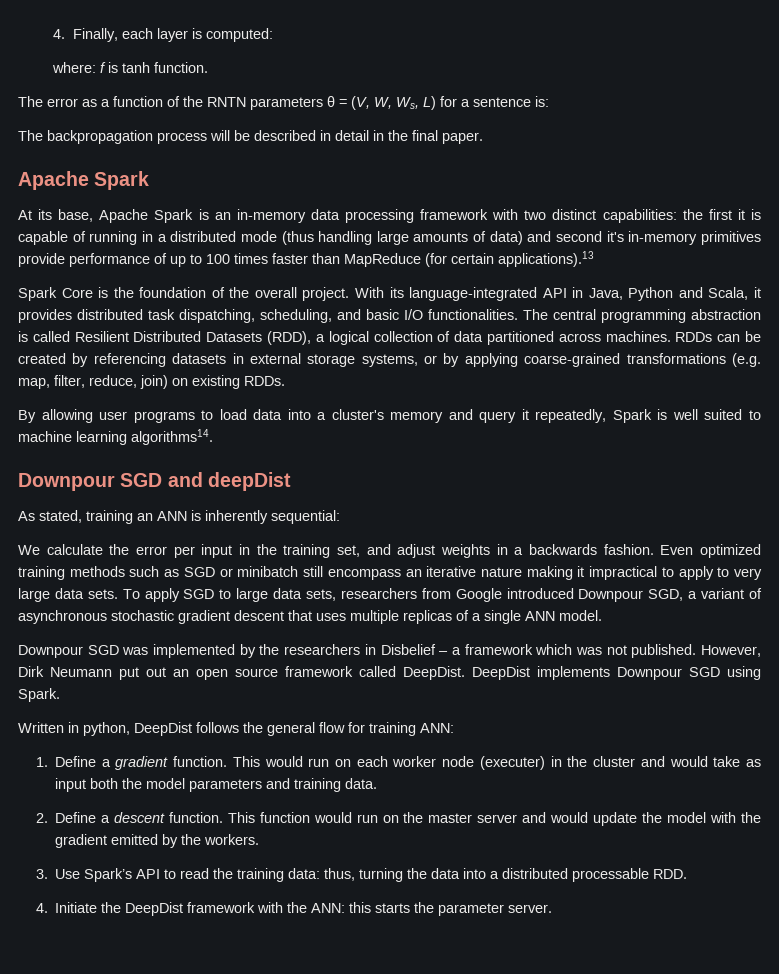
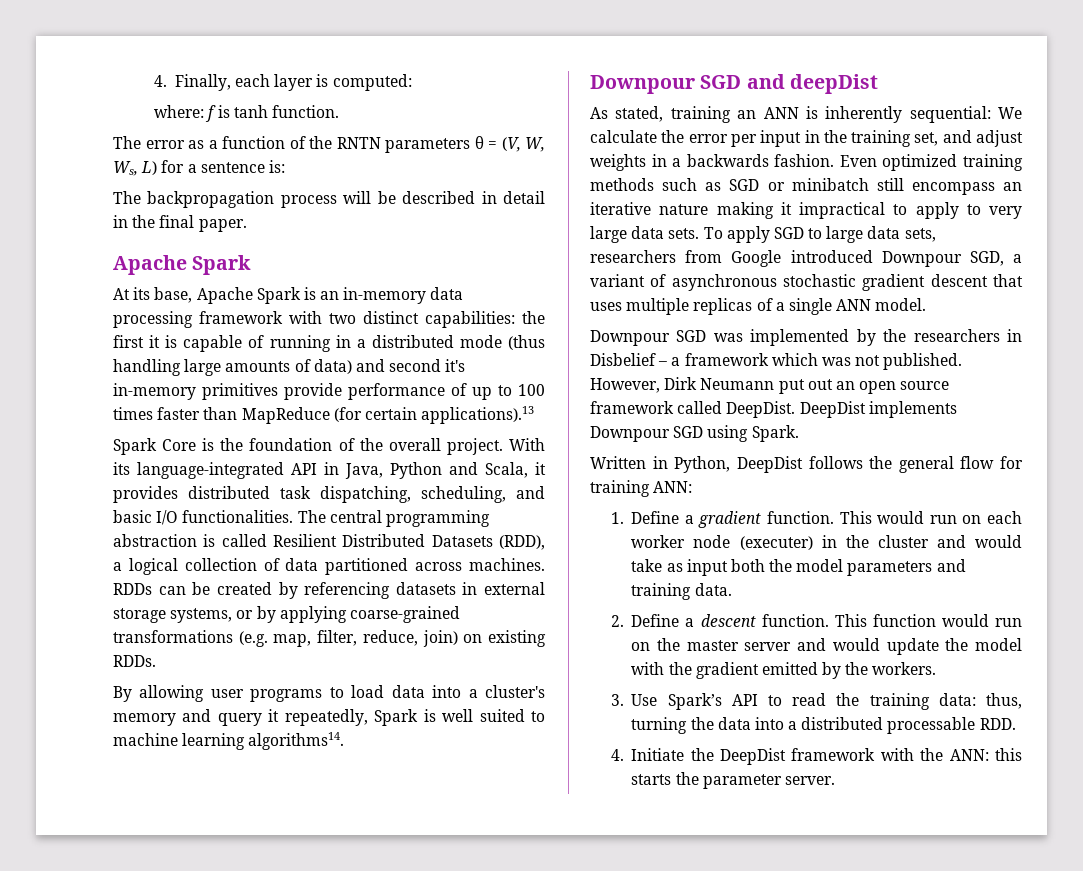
(340, 517) // -> (991, 114) none
[83,722,130,736] python, -> [674,456,731,473] Python,

